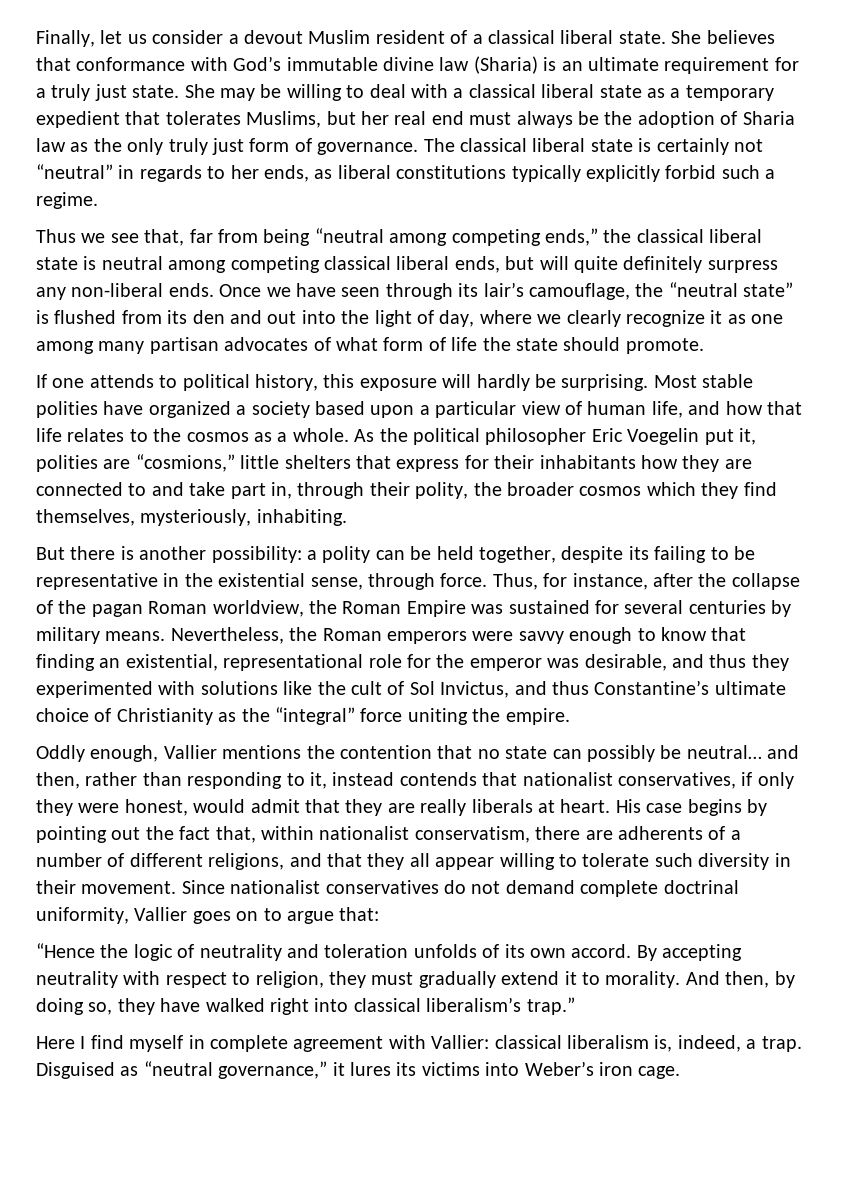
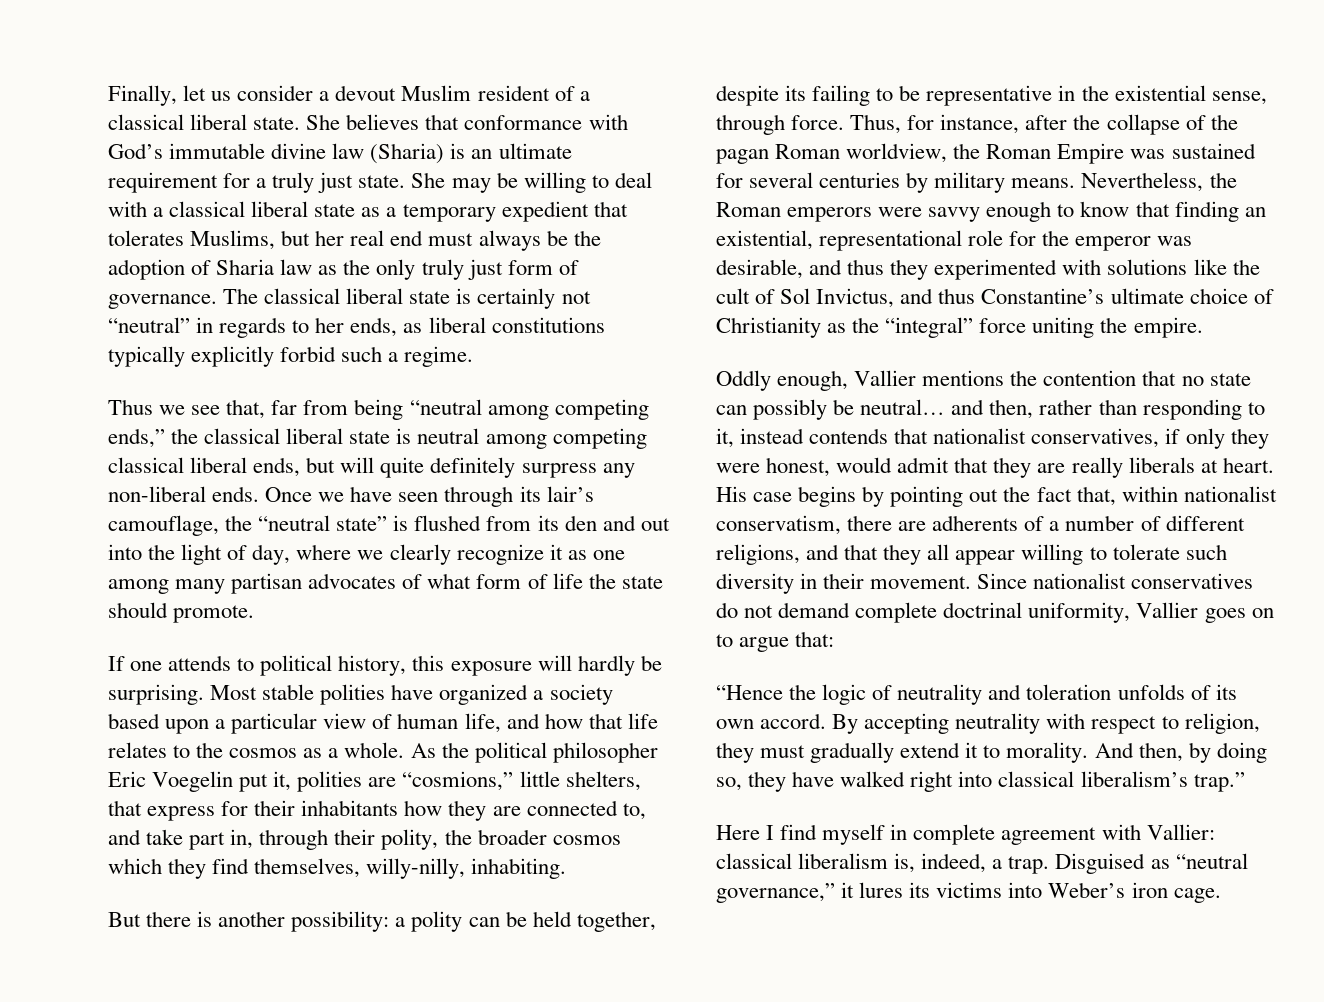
[284,455,351,469] shelters -> [565,771,641,791] shelters,
[128,483,147,496] to -> [622,803,646,820] to,
[140,509,252,526] mysteriously, -> [366,858,466,879] willy-nilly,

